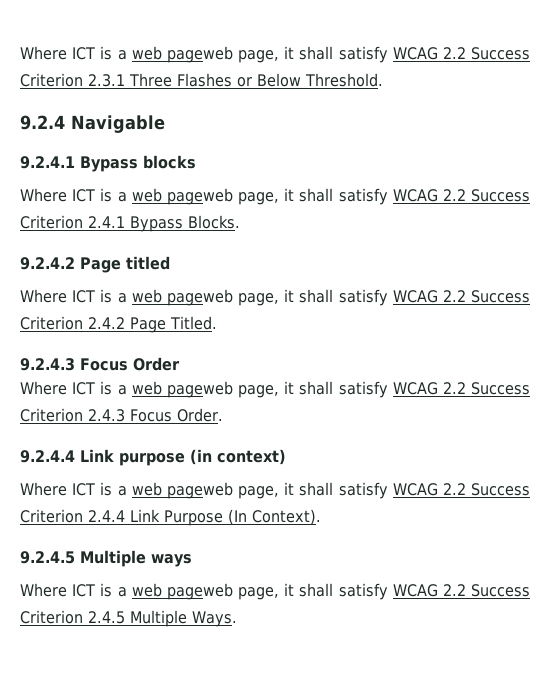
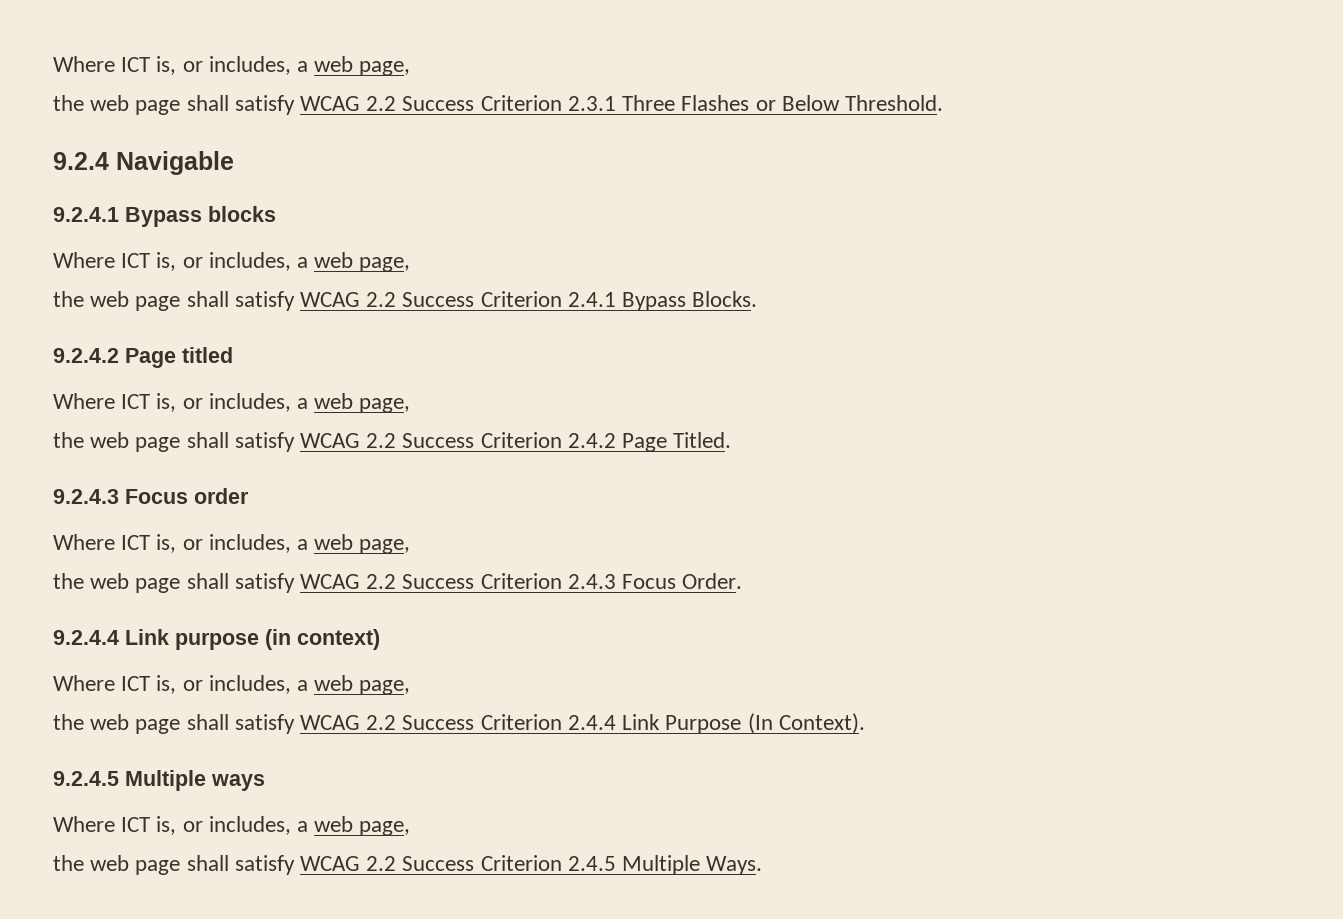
[20,46,295,63] Where ICT is a web pageweb page, it -> [53,56,411,76] [53,95,181,115] Where ICT is, or includes, a web page, // the web page
[100,188,295,205] is a web pageweb page, it -> [156,252,411,272] [53,291,181,311] is, or includes, a web page, // the web page
[100,289,295,306] is a web pageweb page, it -> [156,393,411,413] [53,432,181,452] is, or includes, a web page, // the web page
[133,357,180,371] [20,381,295,398] Order // Where ICT is a web pageweb page, it -> [194,488,249,504] [53,534,411,554] [53,573,181,593] order // Where ICT is, or includes, a web page, // the web page
[100,482,295,499] is a web pageweb page, it -> [156,675,411,695] [53,714,181,734] is, or includes, a web page, // the web page
[100,583,295,600] is a web pageweb page, it -> [156,816,411,836] [53,855,181,875] is, or includes, a web page, // the web page

